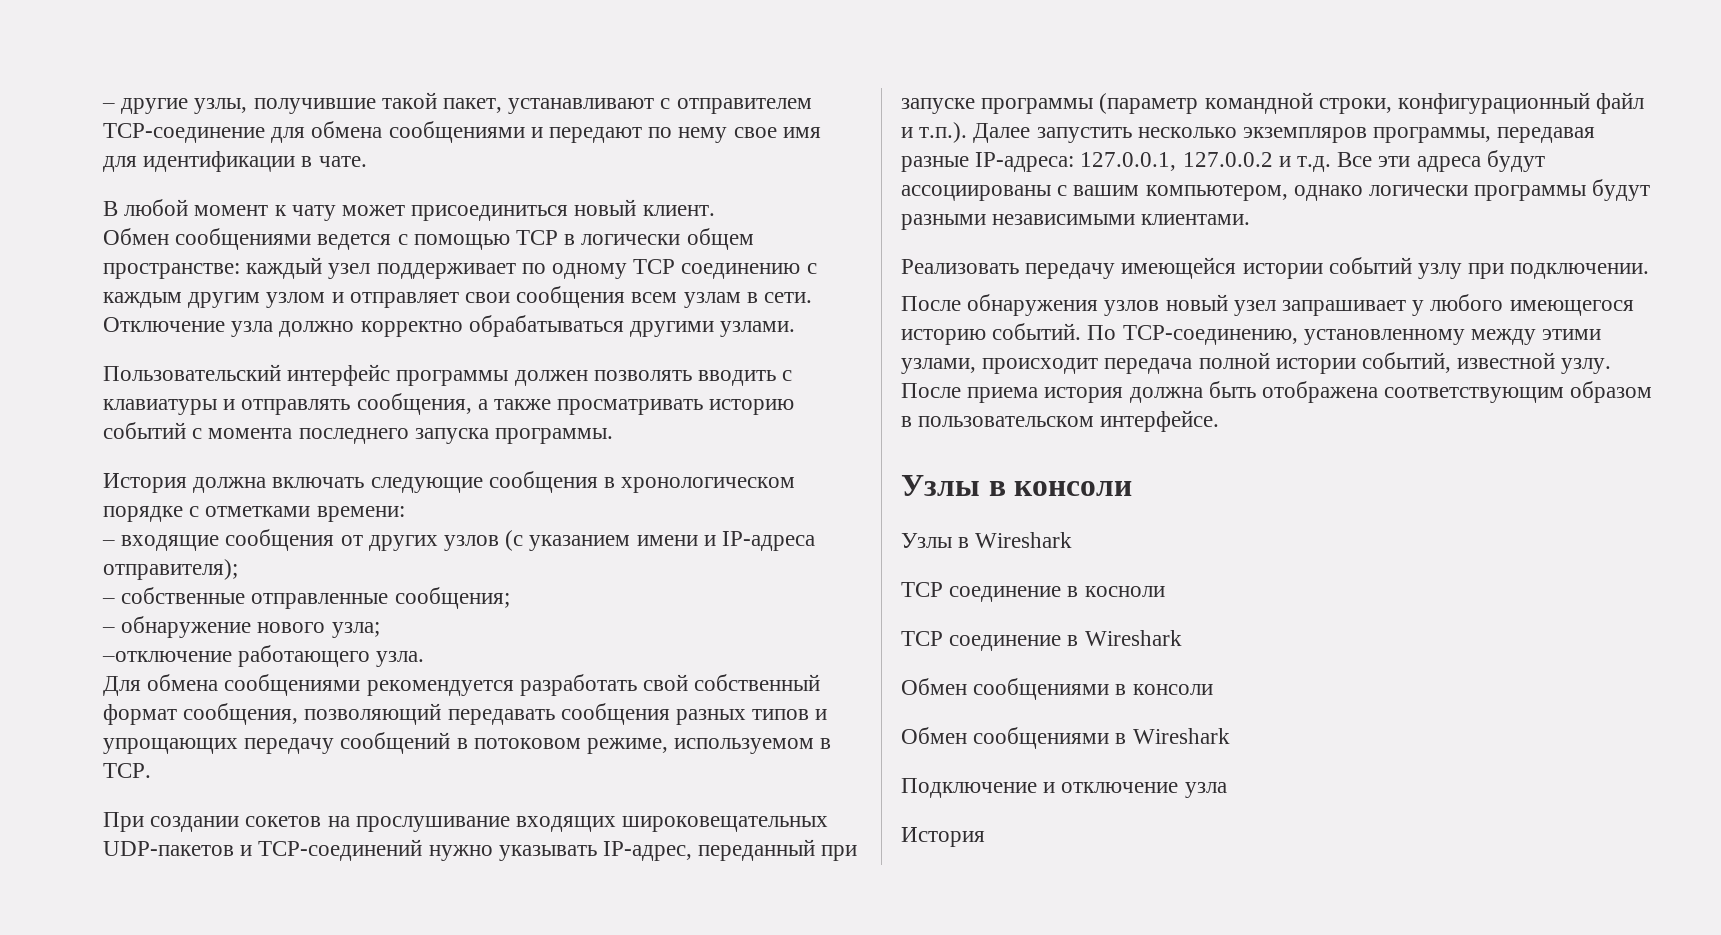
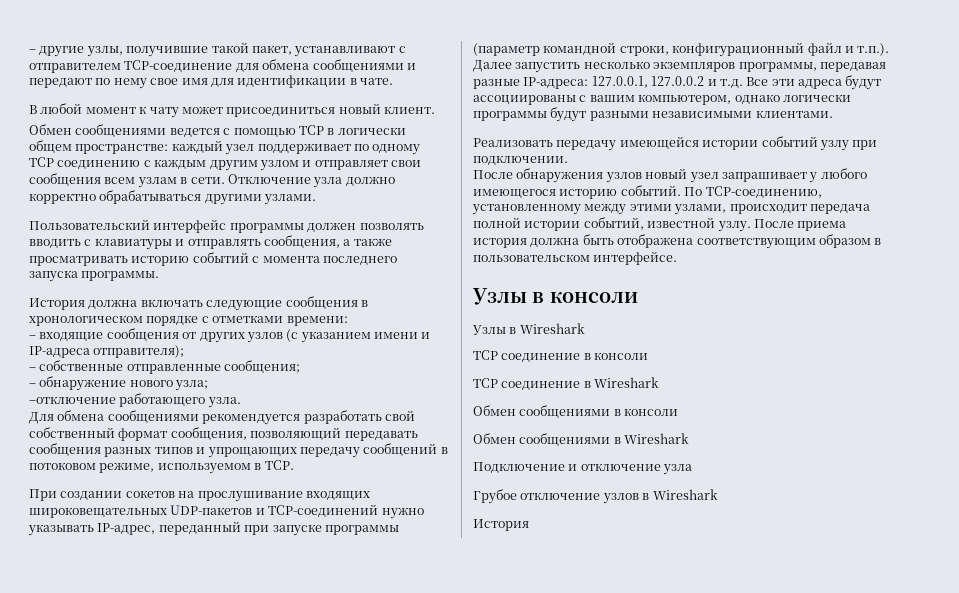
[1084,586,1165,597] косноли -> [594,352,649,360] консоли
(1227, 790) none -> [473,489,718,504] // Грубое отключение узлов в Wireshark

